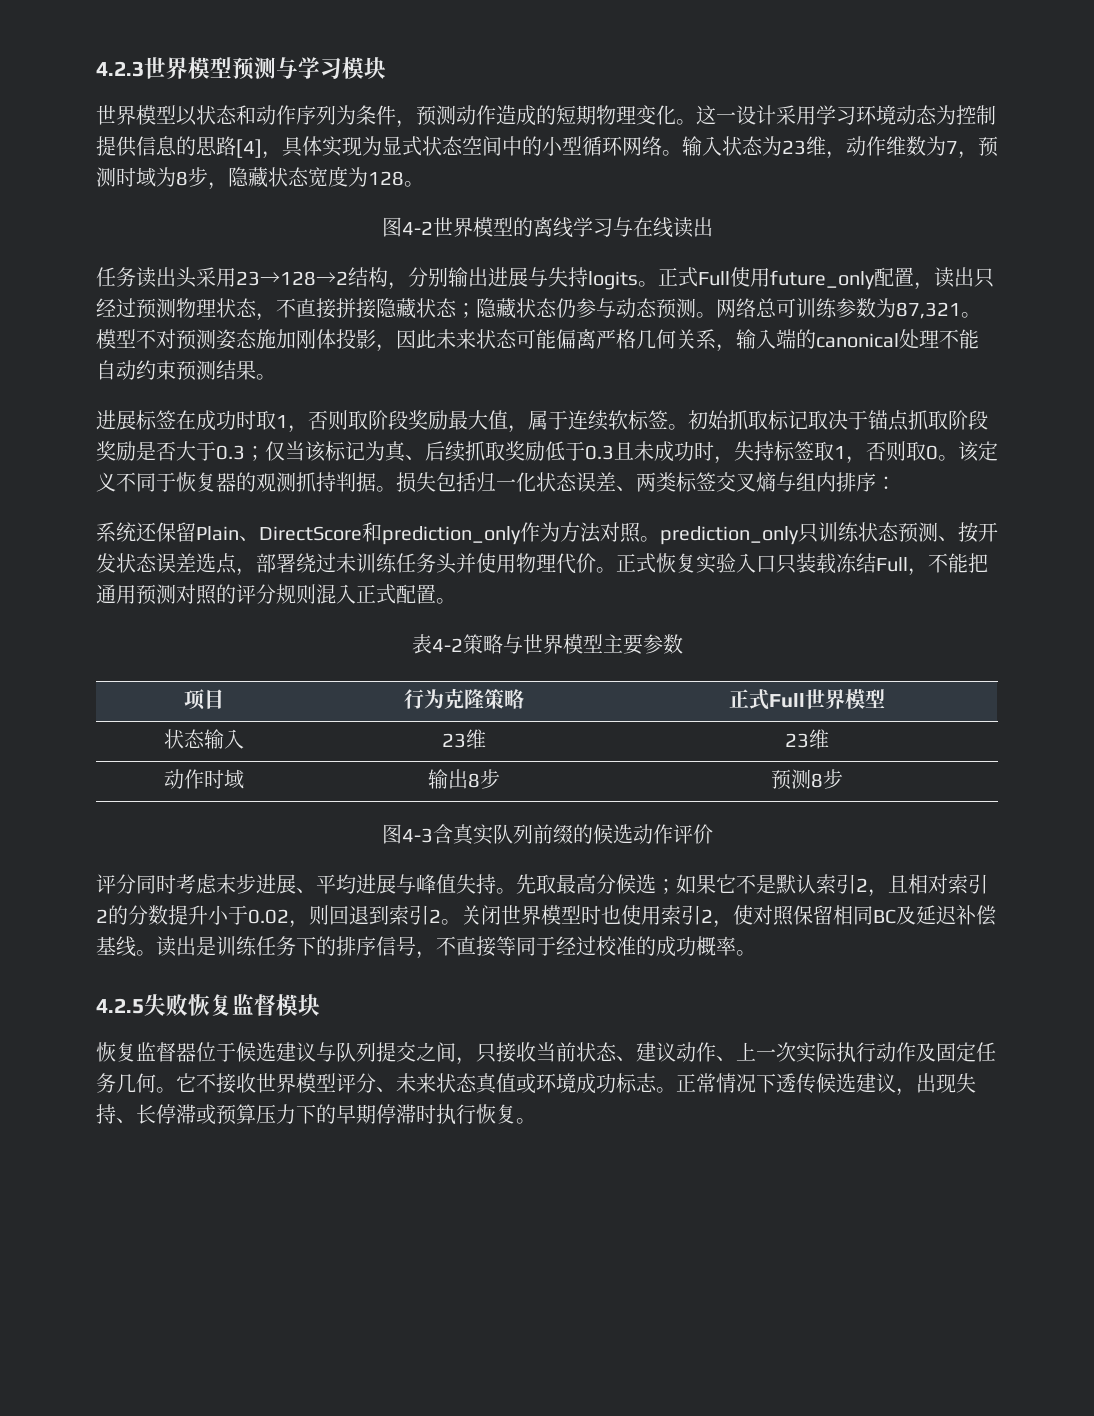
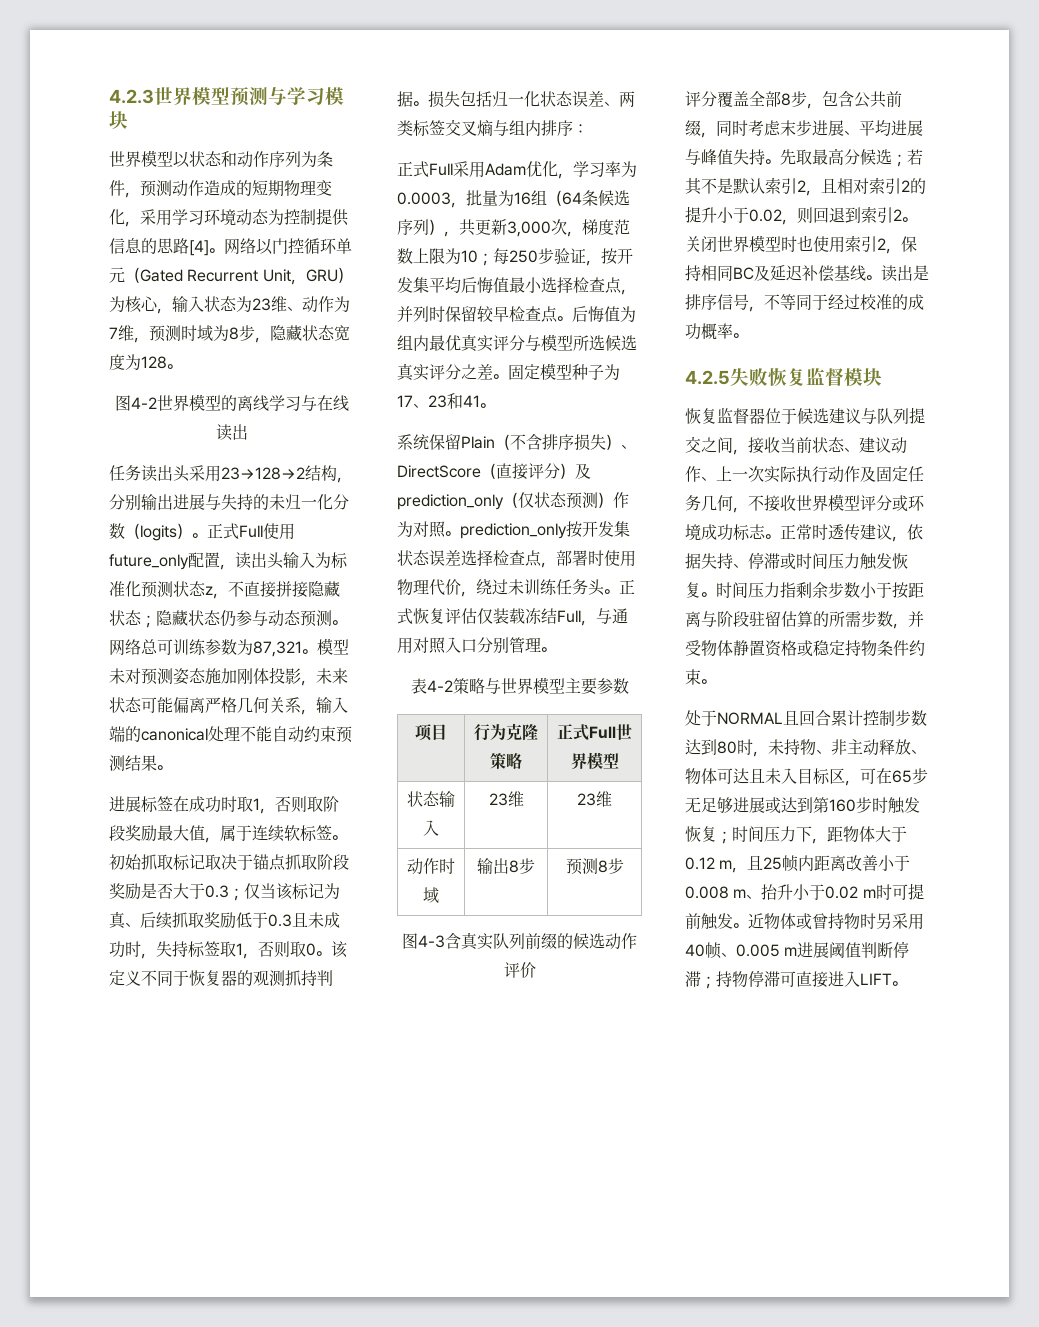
[676,105,776,125] 。这一设计 -> [125,221,140,227] ，
[262,136,958,159] ，具体实现为显式状态空间中的小型循环网络。输入状态为23维，动作维数为7 -> [209,238,352,255] [109,267,353,285] [109,296,350,314] [109,325,134,341] 。网络以门控循环单元（Gated Recurrent Unit，GRU）为核心，输入状态为23维、动作为7维
[588,271,638,290] logits -> [253,494,349,510] [109,523,192,541] 的未归一化分数（logits）
[974,268,994,288] [96,298,257,319] 只经过预测物理状态 -> [267,552,348,569] [109,581,213,598] 头输入为标准化预测状态z
[136,329,156,349] 不 -> [109,668,125,684] 未
[396,329,436,349] 因此 -> (316, 683) none
(896, 483) none -> [397,161,637,179] [397,190,630,208] [397,219,630,237] [397,248,633,266] [397,277,636,295] [397,306,636,323] [397,334,637,352] [397,363,620,381] [397,393,495,409] // 正式Full采用Adam优化，学习率为0.0003，批量为16组（64条候选序列），共更新3,000次，梯度范数上限为10；每250步验证，按开发集平均后悔值最小选择检查点，并列时保留较早检查点。后悔值为组内最优真实评分与模型所选候选真实评分之差。固定模型种子为17、23和41。
[136,522,157,542] 还 -> (429, 442) none
[239,522,998,545] [96,553,116,573] 、DirectScore和prediction_only作为方法对照。prediction_only只训练状态预测、按开发 -> [495,434,636,451] [397,463,591,480] [397,492,629,510] [397,521,630,539] （不含排序损失）、DirectScore（直接评分）及prediction_only（仅状态预测）作为对照。prediction_only按开发集
(216, 563) none -> [477,550,525,566] 择检查
[296,553,988,576] [96,584,436,605] 绕过未训练任务头并使用物理代价。正式恢复实验入口只装载冻结Full，不能把通用预测对照的评分规则混入正式配置 -> [588,550,636,567] [397,578,635,597] [397,608,628,626] [397,637,541,654] 时使用物理代价，绕过未训练任务头。正式恢复评估仅装载冻结Full，与通用对照入口分别管理
(136, 884) none -> [717,91,902,109] [685,120,716,138] 覆盖全部8步，包含公共前缀，
[676,874,736,894] 如果它 -> [907,149,923,165] [685,178,702,195] 若其
[128,905,168,925] 分数 -> (926, 186) none
[733,905,833,926] 使对照保留 -> [901,236,917,252] [685,265,701,281] 保持
[216,936,336,956] 训练任务下的 -> (929, 273) none
[456,936,496,957] 直接 -> (780, 302) none
[476,1043,496,1063] 只 -> (748, 452) none
[156,1073,196,1093] 。它 -> [733,507,748,513] ，
[376,1073,516,1094] 、未来状态真值 -> (892, 503) none
[716,1073,976,1096] [96,1104,516,1125] 情况下透传候选建议，出现失持、长停滞或预算压力下的早期停滞时执行恢复 -> [812,524,923,542] [685,552,908,570] [685,582,924,599] [685,611,924,629] [685,640,925,657] [685,669,716,685] [685,710,927,726] [685,739,926,757] [685,768,928,786] [685,797,920,814] [685,826,907,844] [685,855,911,873] [685,883,924,900] [685,913,924,930] [685,941,910,959] [685,970,892,989] 时透传建议，依据失持、停滞或时间压力触发恢复。时间压力指剩余步数小于按距离与阶段驻留估算的所需步数，并受物体静置资格或稳定持物条件约束。 // 处于NORMAL且回合累计控制步数达到80时，未持物、非主动释放、物体可达且未入目标区，可在65步无足够进展或达到第160步时触发恢复；时间压力下，距物体大于0.12 m，且25帧内距离改善小于0.008 m、抬升小于0.02 m时可提前触发。近物体或曾持物时另采用40帧、0.005 m进展阈值判断停滞；持物停滞可直接进入LIFT

